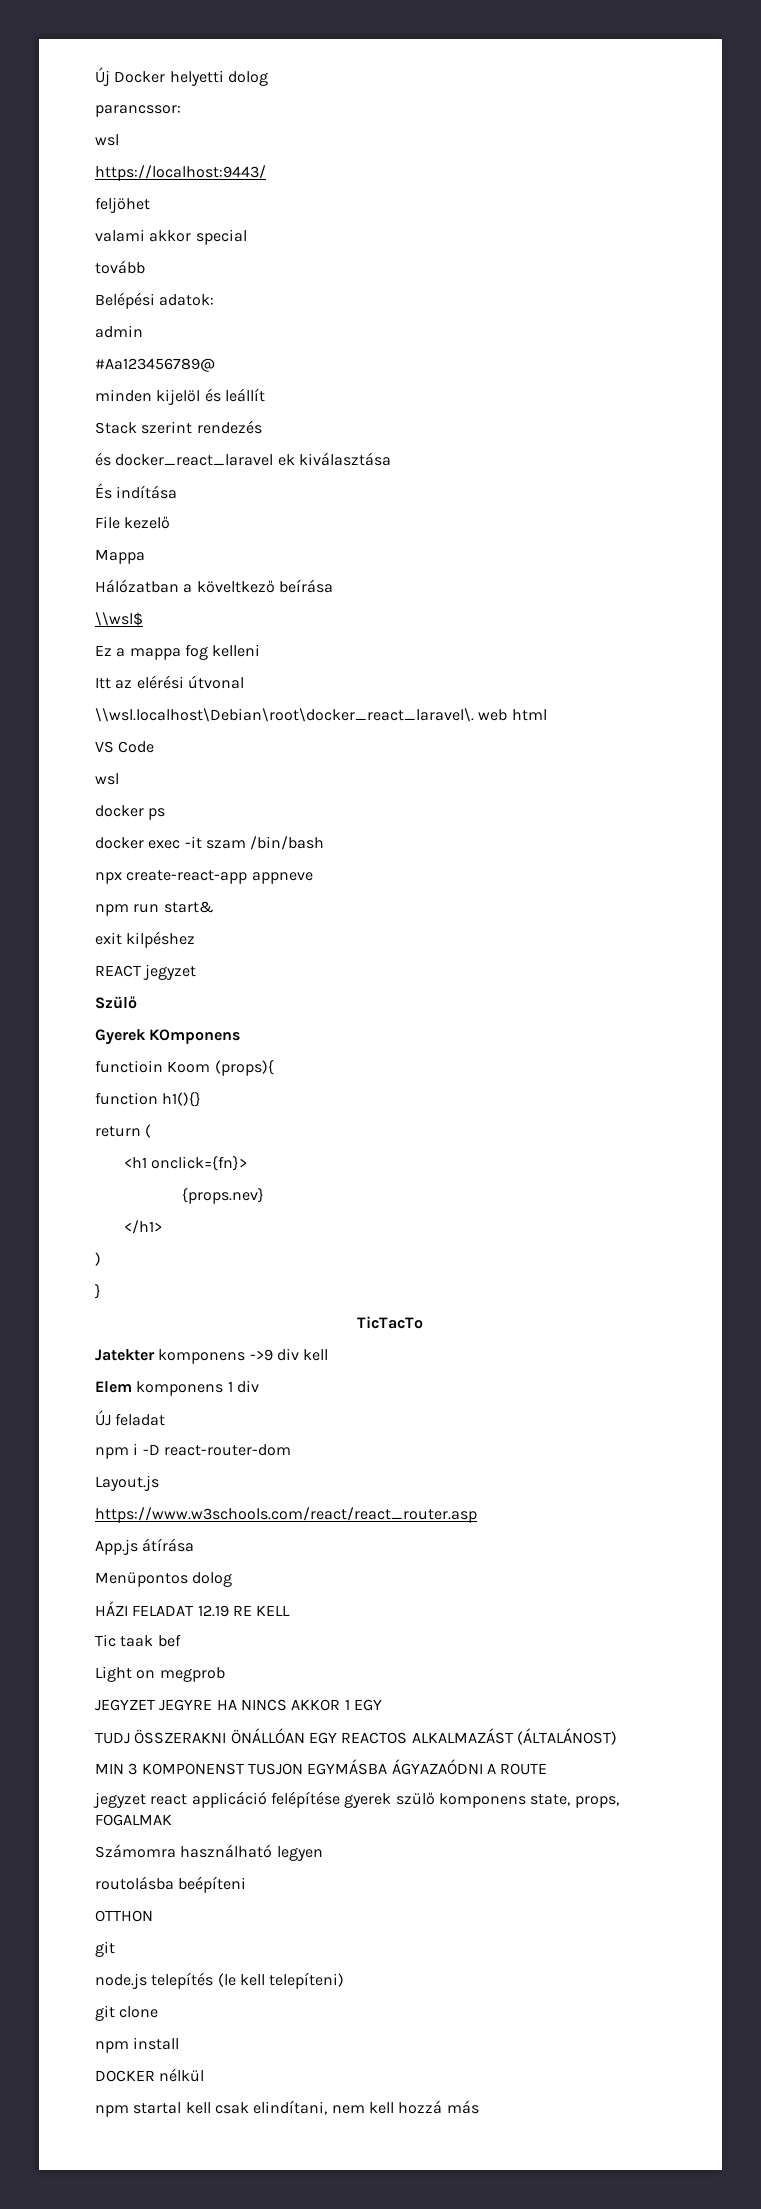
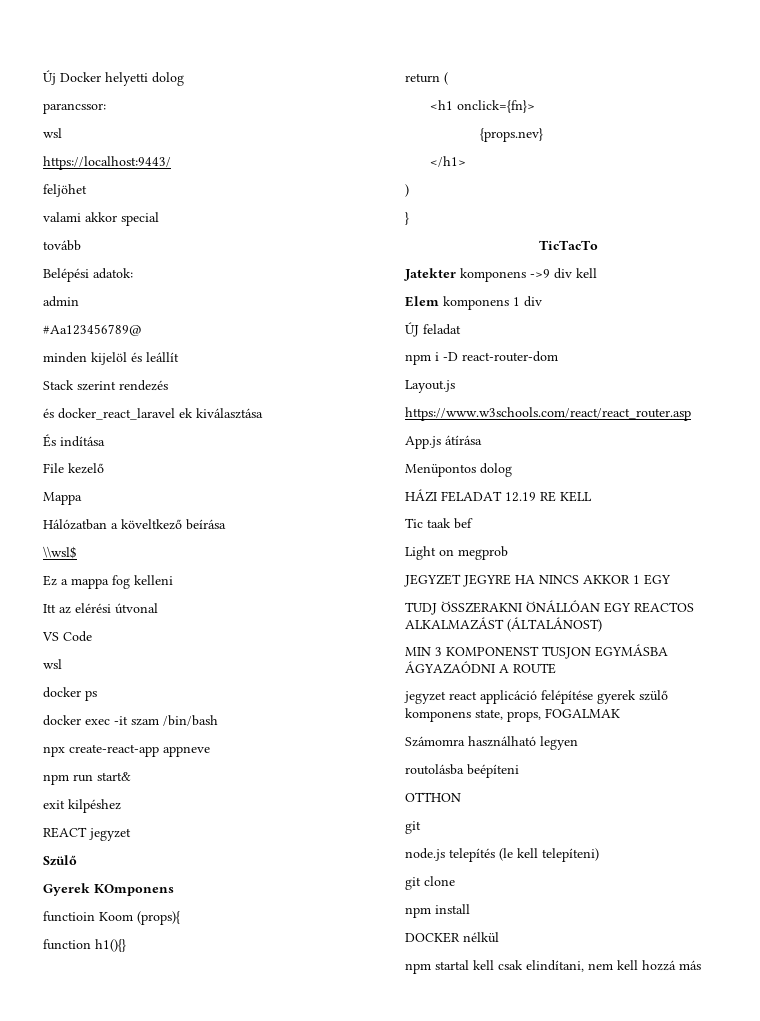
[95,708,547,722] // \\wsl.localhost\Debian\root\docker_react_laravel\. web html -> (158, 608) none

